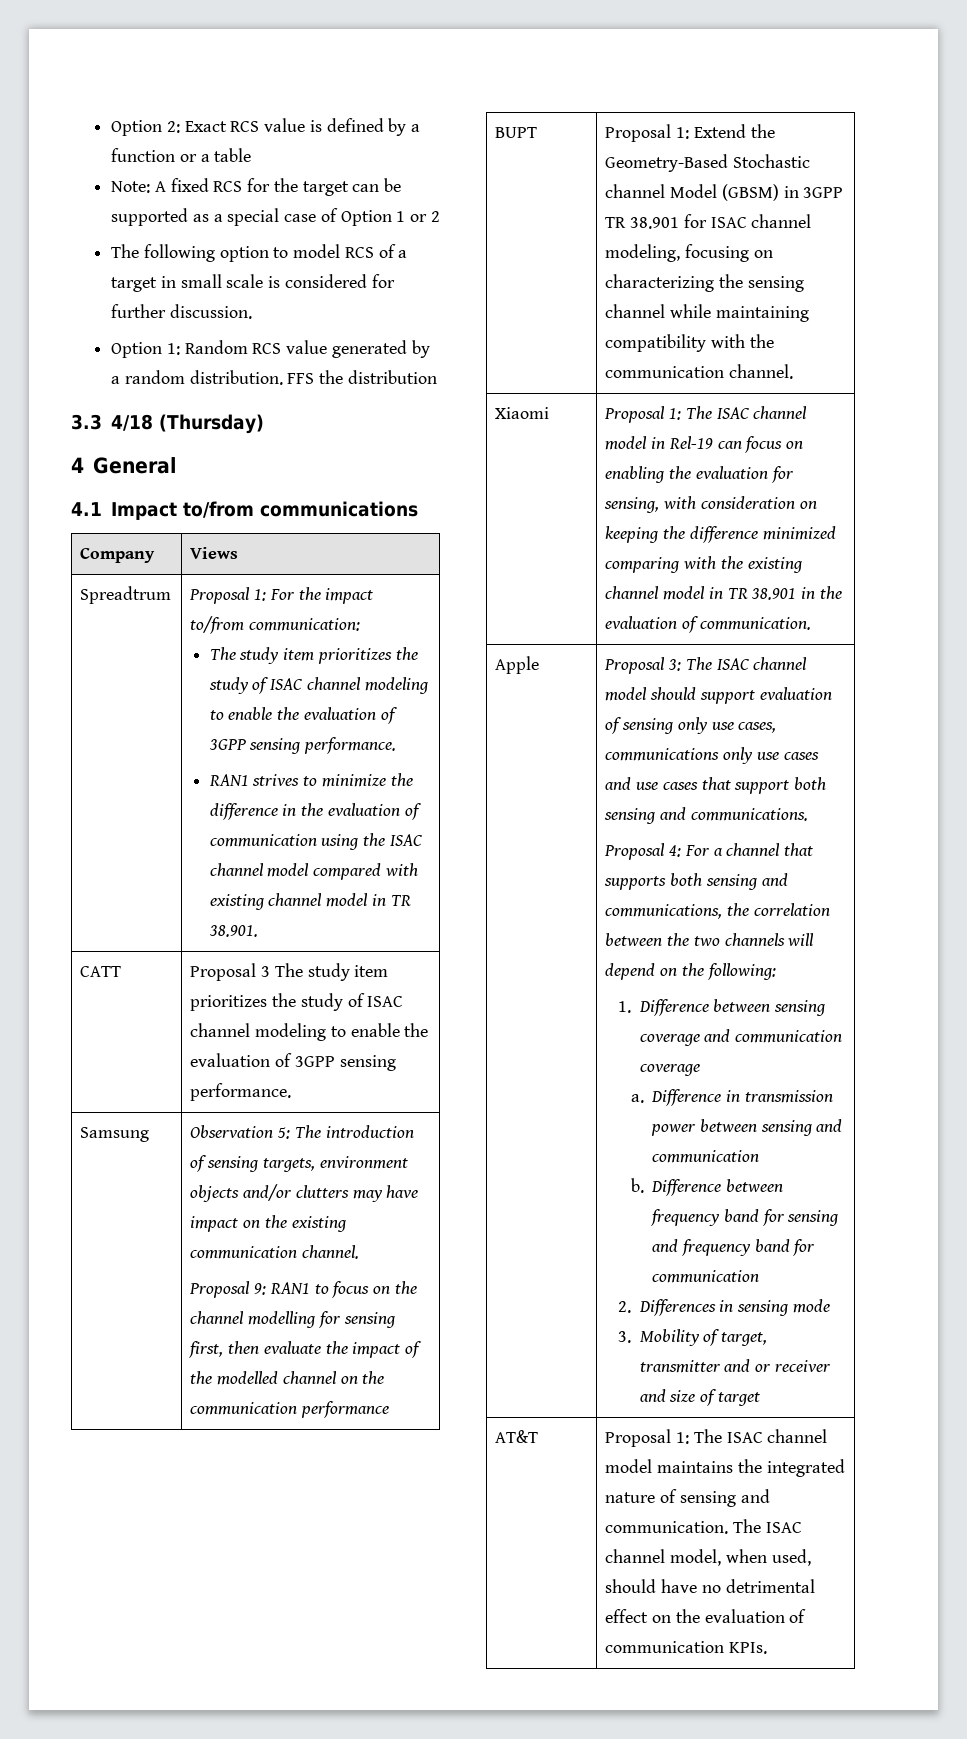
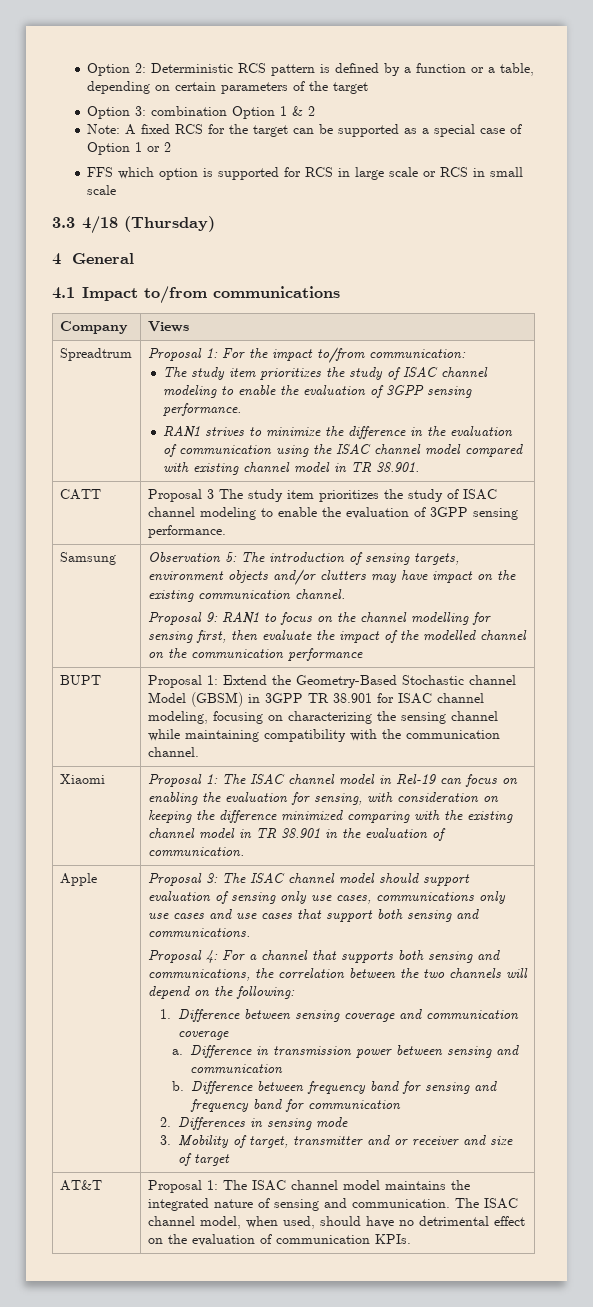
[184,118,306,132] Exact RCS value -> [151,63,316,76] Deterministic RCS pattern
[214,148,252,162] table -> [500,63,535,76] [87,81,369,94] [87,106,316,119] table, depending on certain parameters of the target // Option 3: combination Option 1 & 2
[111,244,408,262] [111,274,395,292] [111,304,252,319] [111,340,430,358] [111,370,437,385] The following option to model RCS of a target in small scale is considered for further discussion. // Option 1: Random RCS value generated by a random distribution. FFS the distribution -> [87,167,524,180] [87,185,117,195] FFS which option is supported for RCS in large scale or RCS in small scale

